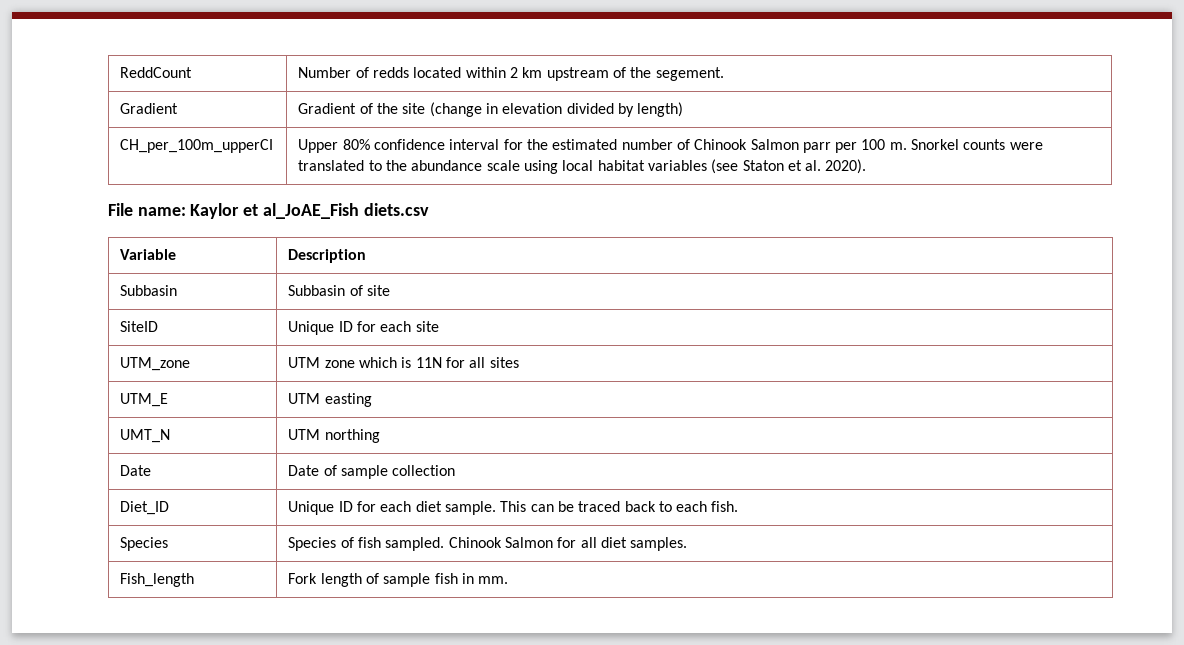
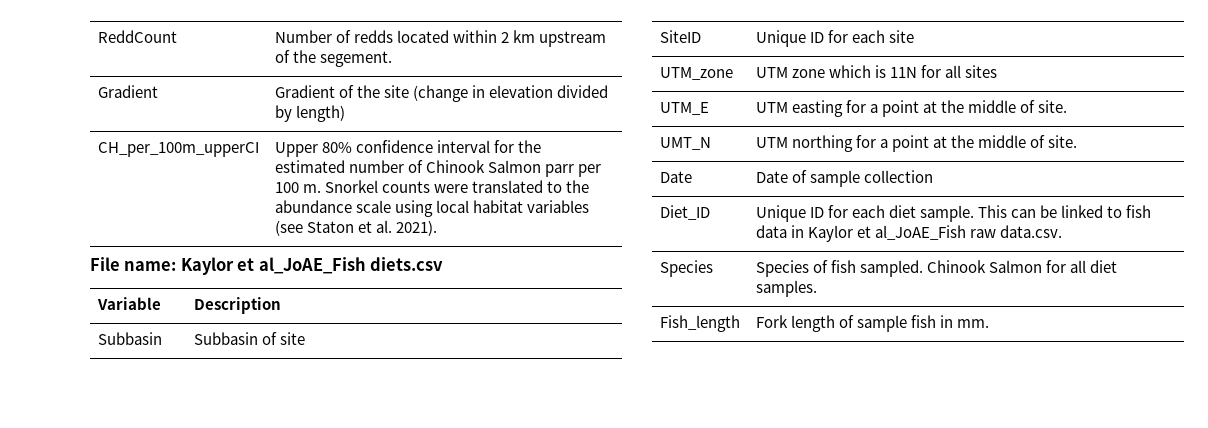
[825,159,867,174] 2020). -> [395,220,437,236] 2021).
[120,429,171,443] [288,429,380,443] // UMT_N | UTM northing -> [845,100,1068,117] [659,137,711,150] [755,135,1078,152] for a point at the middle of site. // UMT_N | UTM northing for a point at the middle of site.
[578,501,739,512] traced back to each fish. -> [1061,205,1152,218] [755,225,1062,242] linked to fish data in Kaylor et al_JoAE_Fish raw data.csv.

